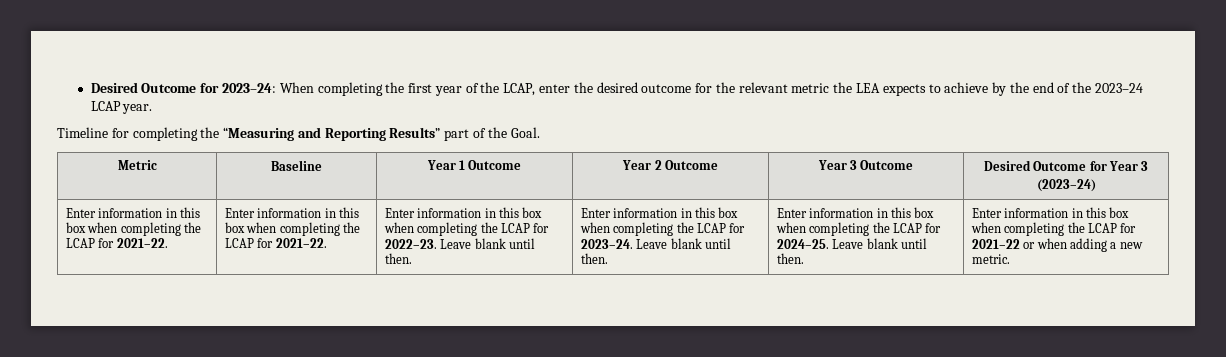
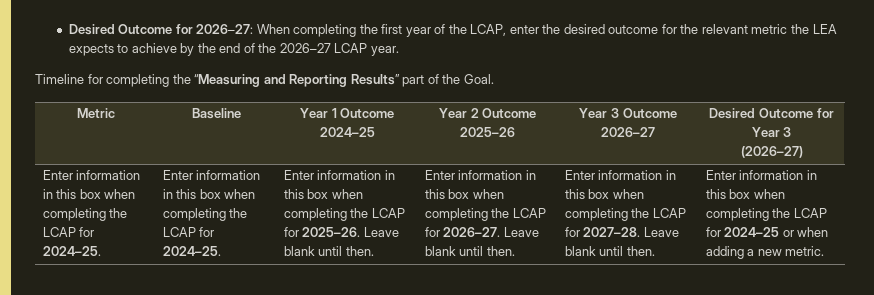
[90,82,276,93] Desired Outcome for 2023–24: -> [68,24,254,35] Desired Outcome for 2026–27:
[1095,83,1144,93] 2023–24 -> [279,43,331,53] 2026–27
(522, 165) none -> [319,127,375,137] 2024–25
(718, 165) none -> [460,127,515,137] 2025–26
(914, 165) none -> [601,127,655,137] 2026–27
[1036,179,1096,192] (2023–24) -> [740,146,803,158] (2026–27)
[116,238,168,248] 2021–22. -> [42,246,101,256] 2024–25.
[275,238,327,248] 2021–22. -> [162,246,221,256] 2024–25.
[384,239,437,249] 2022–23. -> [302,227,361,237] 2025–26.
[580,239,633,249] 2023–24. -> [443,227,501,237] 2026–27.
[776,239,829,249] 2024–25. -> [583,227,641,237] 2027–28.
[971,239,1020,249] 2021–22 -> [724,227,780,237] 2024–25

